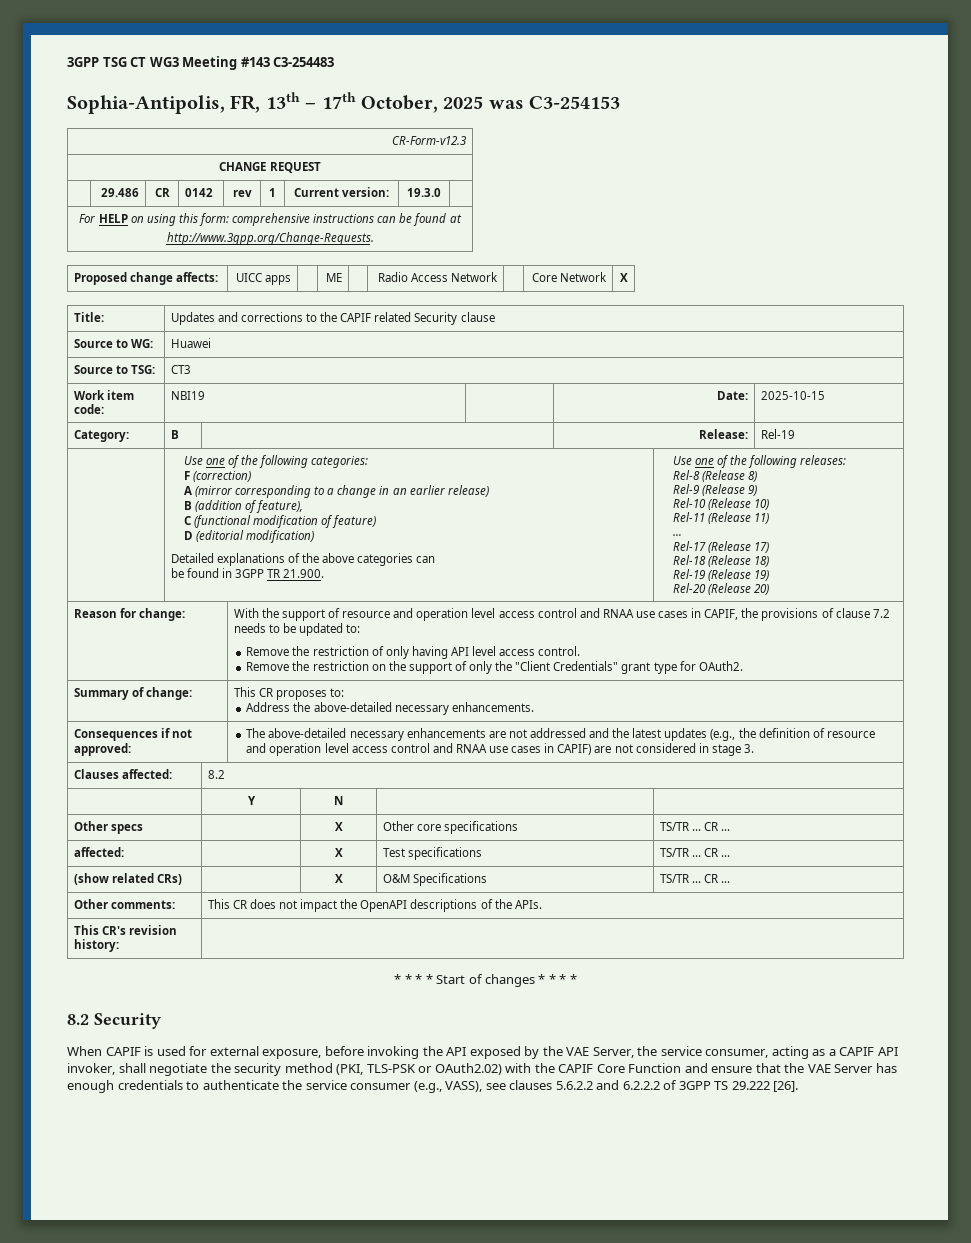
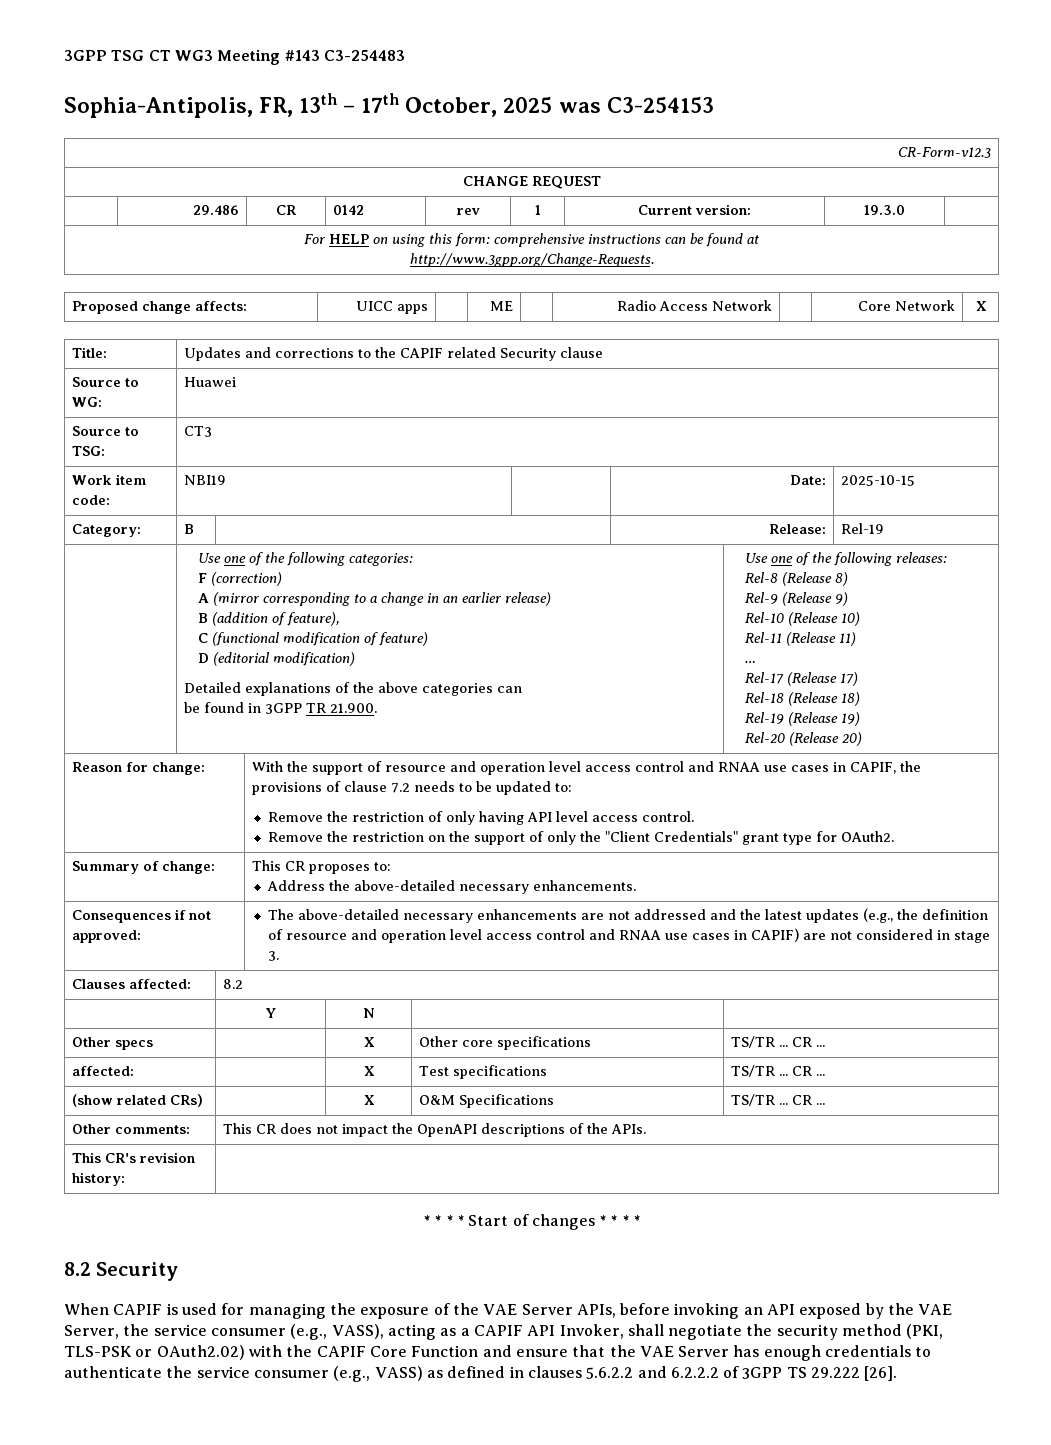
[209,1046,322,1059] external exposure, -> [248,1303,616,1319] managing the exposure of the VAE Server APIs,
[422,1046,443,1056] the -> [743,1307,763,1315] an
[705,1049,769,1058] consumer, -> [210,1324,384,1340] consumer (e.g., VASS),
[67,1063,115,1075] invoker, -> [559,1324,624,1339] Invoker,
[445,1081,506,1092] VASS), see -> [374,1366,524,1381] VASS) as defined in

